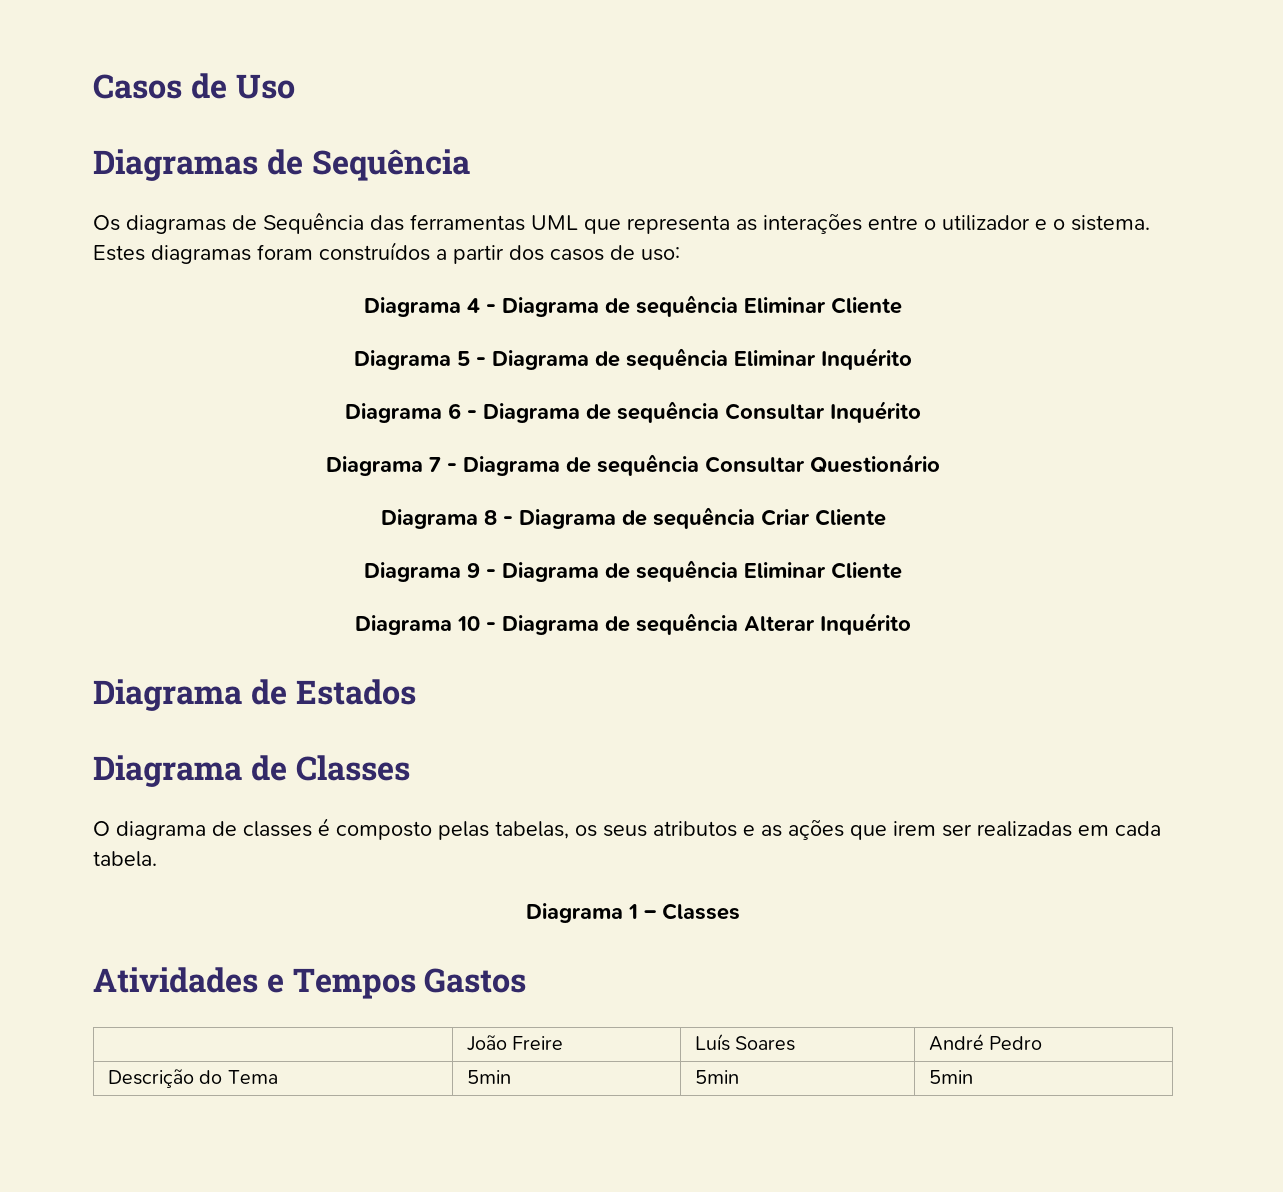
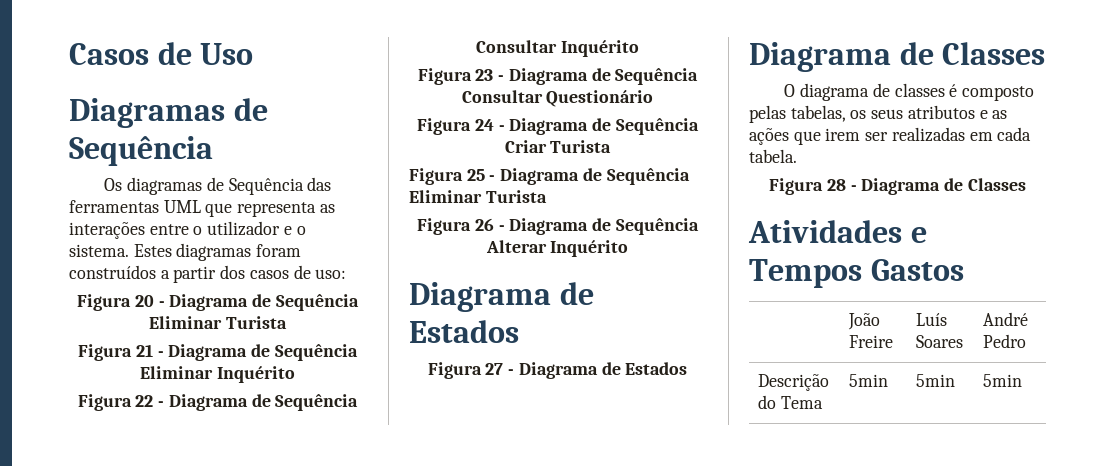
[364,295,902,317] [354,348,728,370] Diagrama 4 - Diagrama de sequência Eliminar Cliente // Diagrama 5 - Diagrama de sequência -> [77,294,359,311] [149,316,287,329] [78,344,358,361] Figura 20 - Diagrama de Sequência Eliminar Turista // Figura 21 - Diagrama de Sequência
[345,401,719,423] Diagrama 6 - Diagrama de sequência -> [77,394,359,411] Figura 22 - Diagrama de Sequência
[326,454,699,476] Diagrama 7 - Diagrama de sequência -> [417,68,699,85] Figura 23 - Diagrama de Sequência
[380,507,886,529] [364,560,902,582] [355,613,738,635] Diagrama 8 - Diagrama de sequência Criar Cliente // Diagrama 9 - Diagrama de sequência Eliminar Cliente // Diagrama 10 - Diagrama de sequência -> [417,118,699,135] [504,140,612,153] [409,168,690,185] [409,190,547,203] [417,218,699,235] Figura 24 - Diagrama de Sequência Criar Turista // Figura 25 - Diagrama de Sequência Eliminar Turista // Figura 26 - Diagrama de Sequência
(416, 692) none -> [427,362,688,379] // Figura 27 - Diagrama de Estados
[526,903,656,923] Diagrama 1 – -> [769,178,964,195] Figura 28 - Diagrama de

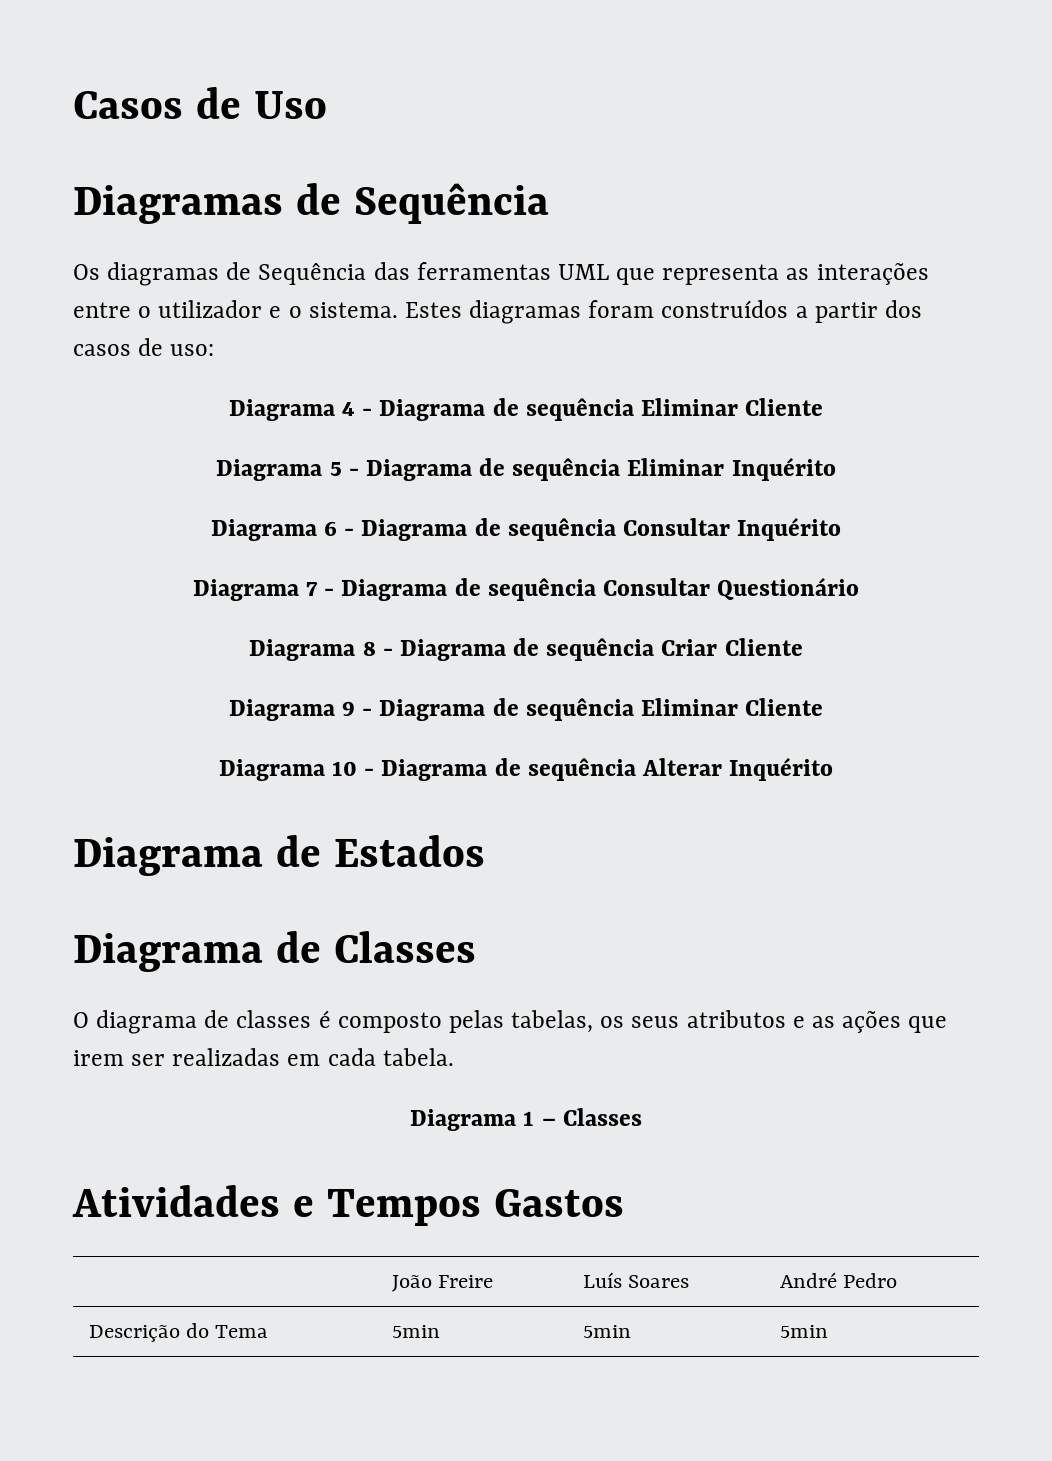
[77,294,359,311] [149,316,287,329] [78,344,358,361] Figura 20 - Diagrama de Sequência Eliminar Turista // Figura 21 - Diagrama de Sequência -> [228,398,824,421] [216,458,621,481] Diagrama 4 - Diagrama de sequência Eliminar Cliente // Diagrama 5 - Diagrama de sequência
[77,394,359,411] Figura 22 - Diagrama de Sequência -> [210,518,616,541] Diagrama 6 - Diagrama de sequência
[417,68,699,85] Figura 23 - Diagrama de Sequência -> [192,578,596,601] Diagrama 7 - Diagrama de sequência
[417,118,699,135] [504,140,612,153] [409,168,690,185] [409,190,547,203] [417,218,699,235] Figura 24 - Diagrama de Sequência Criar Turista // Figura 25 - Diagrama de Sequência Eliminar Turista // Figura 26 - Diagrama de Sequência -> [249,638,803,661] [228,698,824,721] [218,758,636,781] Diagrama 8 - Diagrama de sequência Criar Cliente // Diagrama 9 - Diagrama de sequência Eliminar Cliente // Diagrama 10 - Diagrama de sequência
[427,362,688,379] // Figura 27 - Diagrama de Estados -> (485, 851) none
[769,178,964,195] Figura 28 - Diagrama de -> [410,1109,556,1131] Diagrama 1 –

